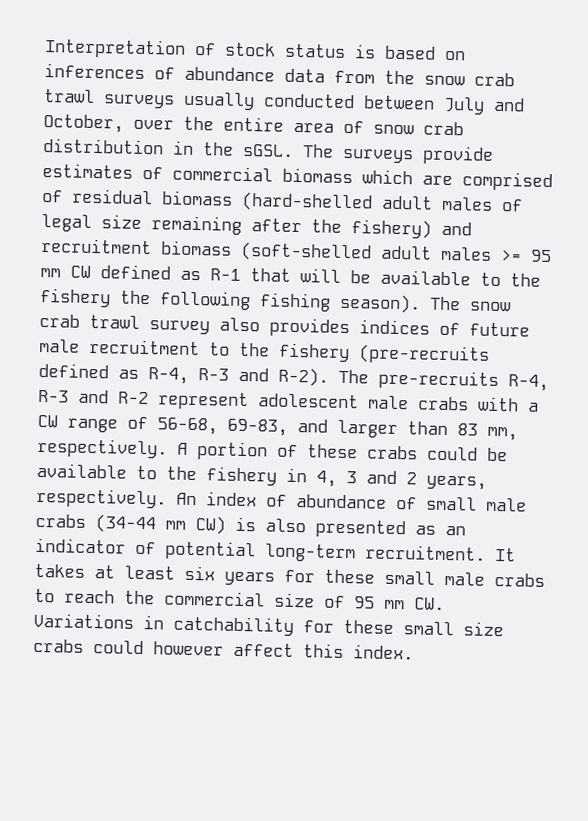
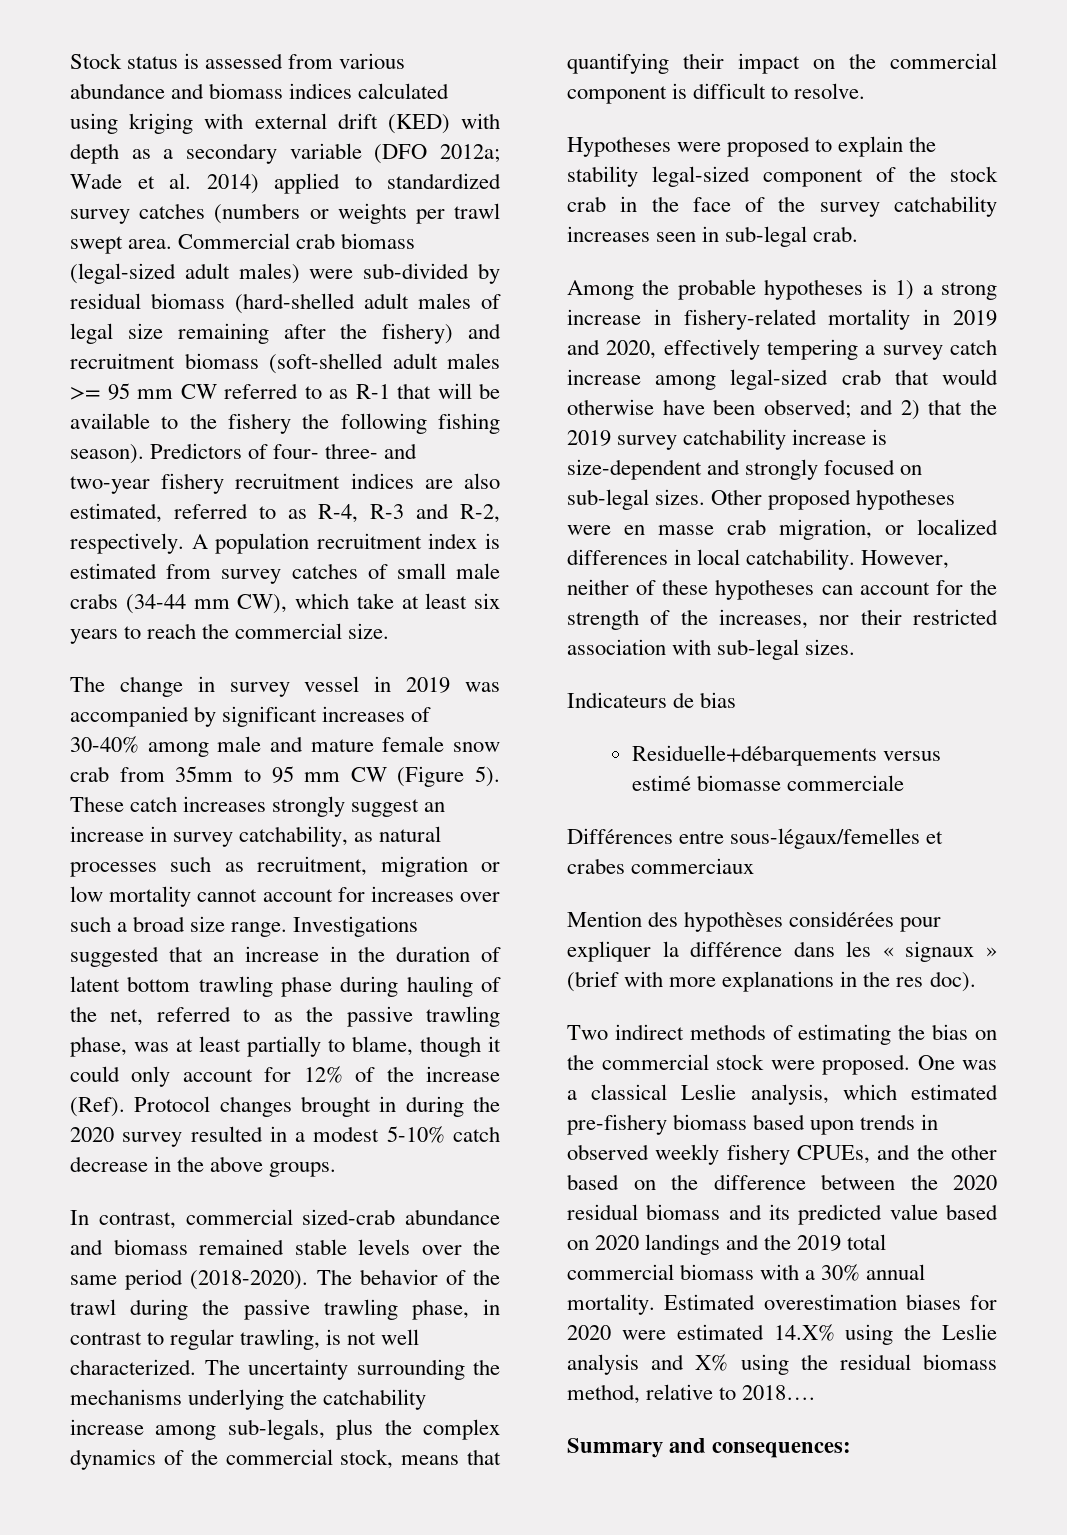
[44,38,466,61] [44,63,515,87] [44,89,525,115] [43,114,464,136] [43,138,494,165] [42,162,553,192] [42,189,63,203] Interpretation of stock status is based on inferences of abundance data from the snow crab trawl surveys usually conducted between July and October, over the entire area of snow crab distribution in the sGSL. The surveys provide estimates of commercial biomass which are comprised of -> [70,53,406,69] [70,83,450,99] [70,113,501,134] [70,143,500,164] [70,173,501,194] [70,203,501,224] [70,233,416,254] [70,263,501,284] Stock status is assessed from various abundance and biomass indices calculated using kriging with external drift (KED) with depth as a secondary variable (DFO 2012a; Wade et al. 2014) applied to standardized survey catches (numbers or weights per trawl swept area. Commercial crab biomass (legal-sized adult males) were sub-divided by
[100,264,171,280] defined -> [224,383,322,399] referred to
[430,296,511,312] [39,313,530,338] [39,338,490,365] [38,362,549,392] [38,389,539,412] [37,414,518,441] [37,437,508,462] [36,462,487,490] [36,487,387,509] The snow crab trawl survey also provides indices of future male recruitment to the fishery (pre-recruits defined as R-4, R-3 and R-2). The pre-recruits R-4, R-3 and R-2 represent adolescent male crabs with a CW range of 56-68, 69-83, and larger than 83 mm, respectively. A portion of these crabs could be available to the fishery in 4, 3 and 2 years, respectively. An index of abundance -> [150,443,418,459] [70,473,500,494] [70,503,500,523] [70,533,500,554] [70,563,358,584] Predictors of four- three- and two-year fishery recruitment indices are also estimated, referred to as R-4, R-3 and R-2, respectively. A population recruitment index is estimated from survey catches
[195,516,466,539] [35,537,516,563] [34,563,545,587] [34,588,445,610] [33,612,504,637] [33,638,414,660] CW) is also presented as an indicator of potential long-term recruitment. It takes at least six years for these small male crabs to reach the commercial size of 95 mm CW. Variations in catchability for these small size crabs could however affect this index. -> [237,593,500,614] [70,623,390,644] [70,676,500,697] [70,706,432,727] [70,736,500,757] [70,766,500,787] [70,796,446,817] [70,826,442,847] [70,856,500,877] [70,886,501,907] [70,916,419,937] [70,946,501,967] [70,976,501,997] [70,1006,500,1027] [70,1036,501,1057] [70,1066,500,1087] [70,1096,500,1117] [70,1126,500,1147] [70,1156,337,1177] [70,1209,500,1229] [70,1239,500,1255] [70,1269,501,1290] [70,1299,500,1320] [70,1329,420,1350] [70,1359,500,1380] [70,1389,427,1410] [70,1419,500,1440] [70,1449,501,1470] [567,53,997,74] [567,83,866,104] [567,136,937,157] [567,166,998,187] [567,196,997,217] [567,226,859,247] [567,279,997,300] [567,309,997,330] [567,339,997,360] [567,369,998,390] [567,399,997,420] [567,429,888,450] [567,459,923,480] [567,489,956,510] [567,519,998,540] [567,549,950,570] [567,579,997,600] [567,609,998,630] [567,639,856,660] [567,692,737,708] [631,745,942,766] [631,775,905,791] [567,828,944,849] [567,858,755,874] [567,911,942,932] [567,941,997,962] [567,971,976,992] [567,1024,997,1045] [567,1054,997,1075] [567,1084,998,1105] [567,1114,939,1135] [567,1144,997,1165] [567,1174,997,1190] [567,1204,998,1225] [567,1234,887,1255] [567,1264,926,1281] [567,1294,997,1315] [567,1324,997,1345] [567,1354,997,1375] [567,1384,816,1404] [567,1438,852,1458] CW), which take at least six years to reach the commercial size. // The change in survey vessel in 2019 was accompanied by significant increases of 30-40% among male and mature female snow crab from 35mm to 95 mm CW (Figure 5). These catch increases strongly suggest an increase in survey catchability, as natural processes such as recruitment, migration or low mortality cannot account for increases over such a broad size range. Investigations suggested that an increase in the duration of latent bottom trawling phase during hauling of the net, referred to as the passive trawling phase, was at least partially to blame, though it could only account for 12% of the increase (Ref). Protocol changes brought in during the 2020 survey resulted in a modest 5-10% catch decrease in the above groups. // In contrast, commercial sized-crab abundance and biomass remained stable levels over the same period (2018-2020). The behavior of the trawl during the passive trawling phase, in contrast to regular trawling, is not well characterized. The uncertainty surrounding the mechanisms underlying the catchability increase among sub-legals, plus the complex dynamics of the commercial stock, means that quantifying their impact on the commercial component is difficult to resolve. // Hypotheses were proposed to explain the stability legal-sized component of the stock crab in the face of the survey catchability increases seen in sub-legal crab. // Among the probable hypotheses is 1) a strong increase in fishery-related mortality in 2019 and 2020, effectively tempering a survey catch increase among legal-sized crab that would otherwise have been observed; and 2) that the 2019 survey catchability increase is size-dependent and strongly focused on sub-legal sizes. Other proposed hypotheses were en masse crab migration, or localized differences in local catchability. However, neither of these hypotheses can account for the strength of the increases, nor their restricted association with sub-legal sizes. // Indicateurs de bias // Residuelle+débarquements versus estimé biomasse commerciale // Différences entre sous-légaux/femelles et crabes commerciaux // Mention des hypothèses considérées pour expliquer la différence dans les « signaux » (brief with more explanations in the res doc). // Two indirect methods of estimating the bias on the commercial stock were proposed. One was a classical Leslie analysis, which estimated pre-fishery biomass based upon trends in observed weekly fishery CPUEs, and the other based on the difference between the 2020 residual biomass and its predicted value based on 2020 landings and the 2019 total commercial biomass with a 30% annual mortality. Estimated overestimation biases for 2020 were estimated 14.X% using the Leslie analysis and X% using the residual biomass method, relative to 2018…. // Summary and consequences:

